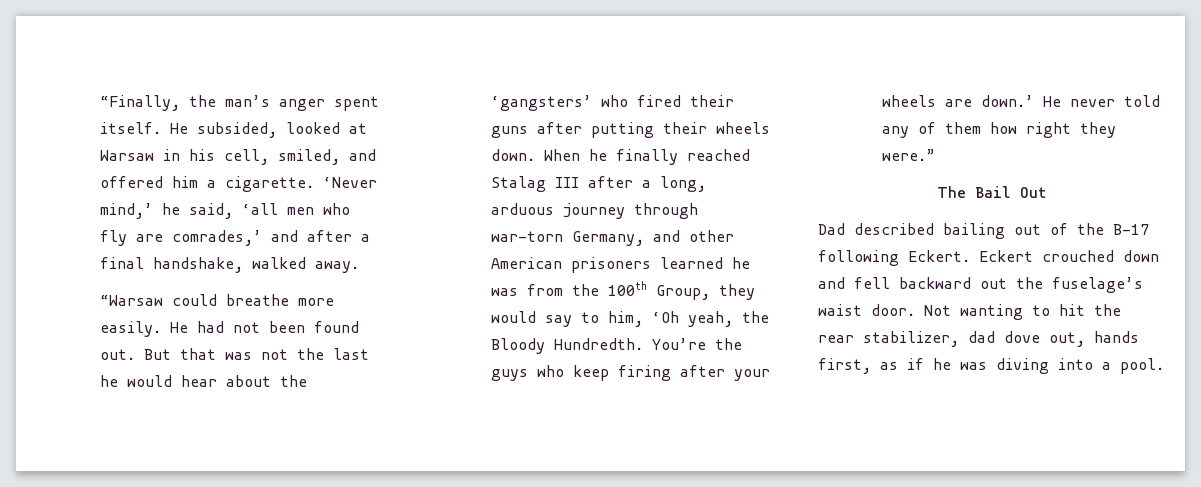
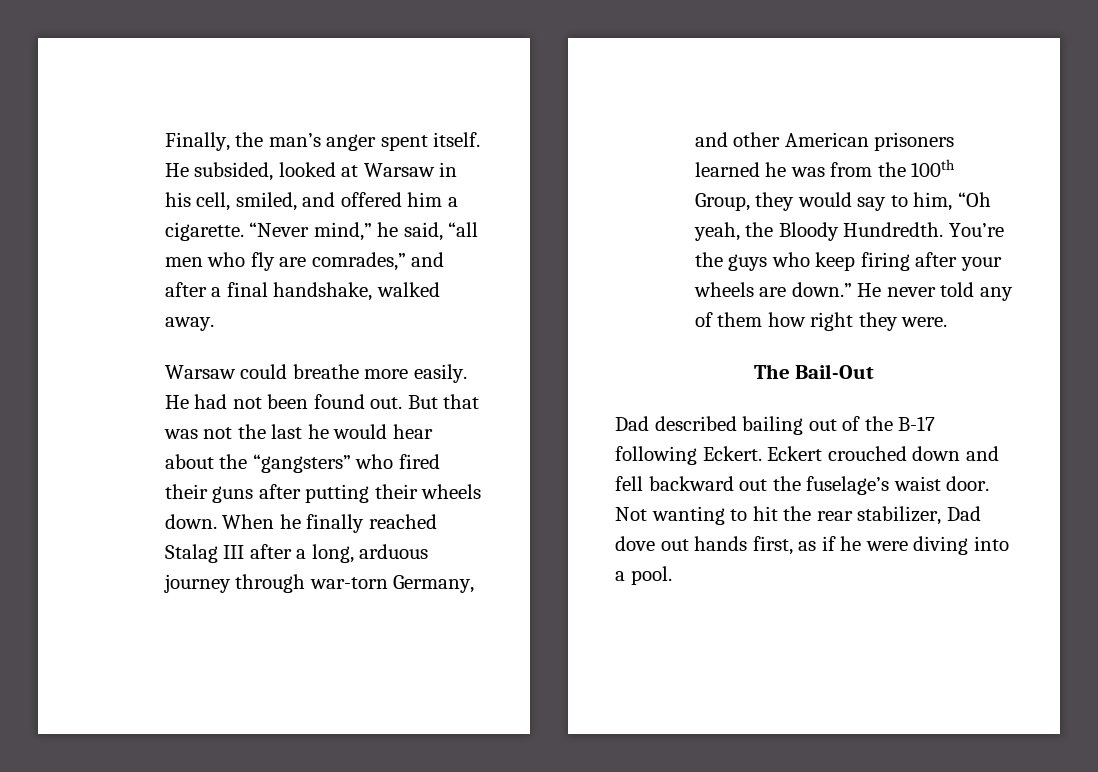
[99,95,180,111] “Finally, -> [164,132,230,151] Finally,
[322,177,377,188] [99,203,153,219] ‘Never mind,’ -> [249,222,372,241] “Never mind,”
[241,203,278,215] ‘all -> [448,222,479,237] “all
[171,230,262,246] comrades,’ -> [311,252,406,271] comrades,”
[99,295,163,306] “Warsaw -> [164,365,236,379] Warsaw
[490,95,592,111] ‘gangsters’ -> [252,454,351,473] “gangsters”
[651,311,679,323] ‘Oh -> [957,192,991,207] “Oh
[980,95,1034,107] down.’ -> [791,282,852,297] down.”
[881,149,935,161] were.” -> [901,317,948,327] were.
[974,186,1047,198] Bail Out -> [795,364,875,379] Bail-Out
[968,331,1085,347] dad dove out, -> [946,506,981,521] [615,536,689,551] Dad dove out
[960,362,987,370] was -> [865,541,908,551] were

